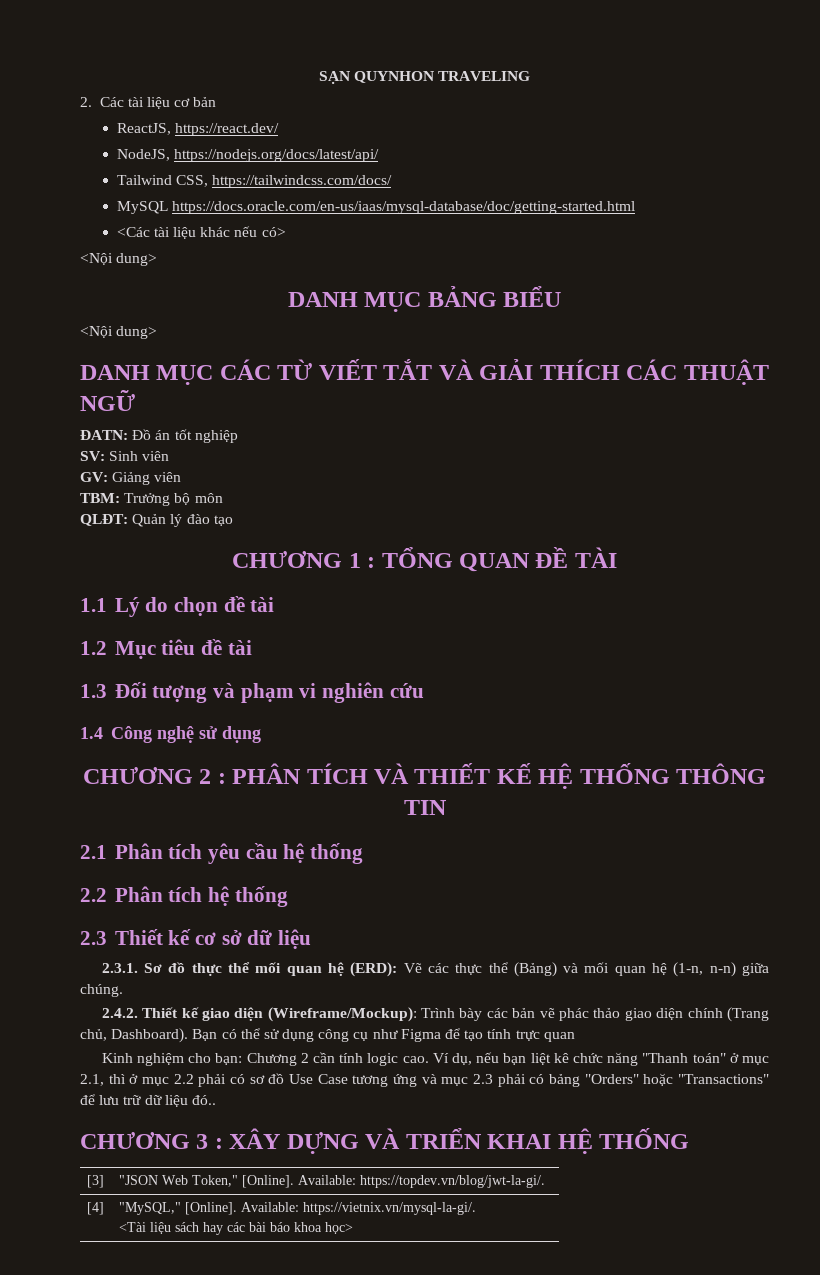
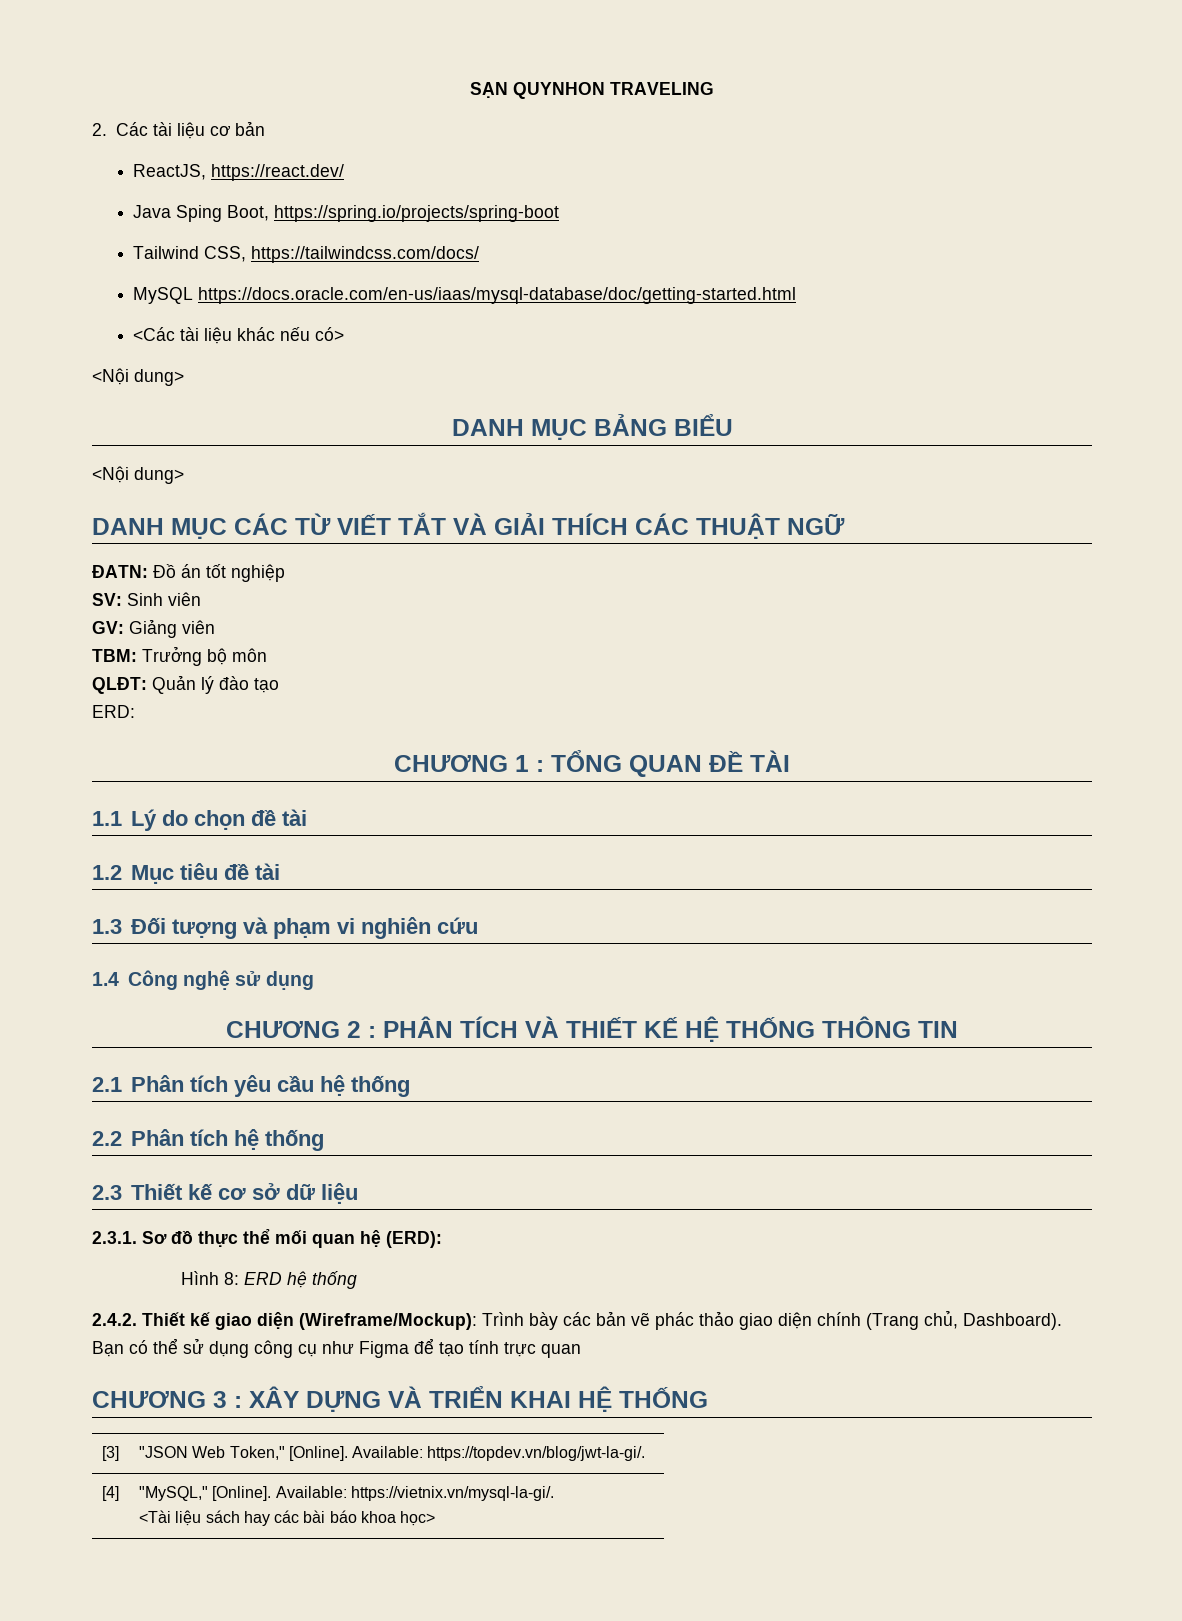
[116,149,379,162] NodeJS, https://nodejs.org/docs/latest/api/ -> [133,205,560,222] Java Sping Boot, https://spring.io/projects/spring-boot
(233, 520) none -> [92,705,135,718] // ERD:
[403,962,769,977] [80,984,123,997] Vẽ các thực thể (Bảng) và mối quan hệ (1-n, n-n) giữa chúng. -> [180,1271,357,1289] // Hình 8: ERD hệ thống
[101,1052,769,1066] [80,1073,769,1087] [80,1094,216,1107] // Kinh nghiệm cho bạn: Chương 2 cần tính logic cao. Ví dụ, nếu bạn liệt kê chức năng "Thanh toán" ở mục 2.1, thì ở mục 2.2 phải có sơ đồ Use Case tương ứng và mục 2.3 phải có bảng "Orders" hoặc "Transactions" để lưu trữ dữ liệu đó.. -> (581, 1351) none

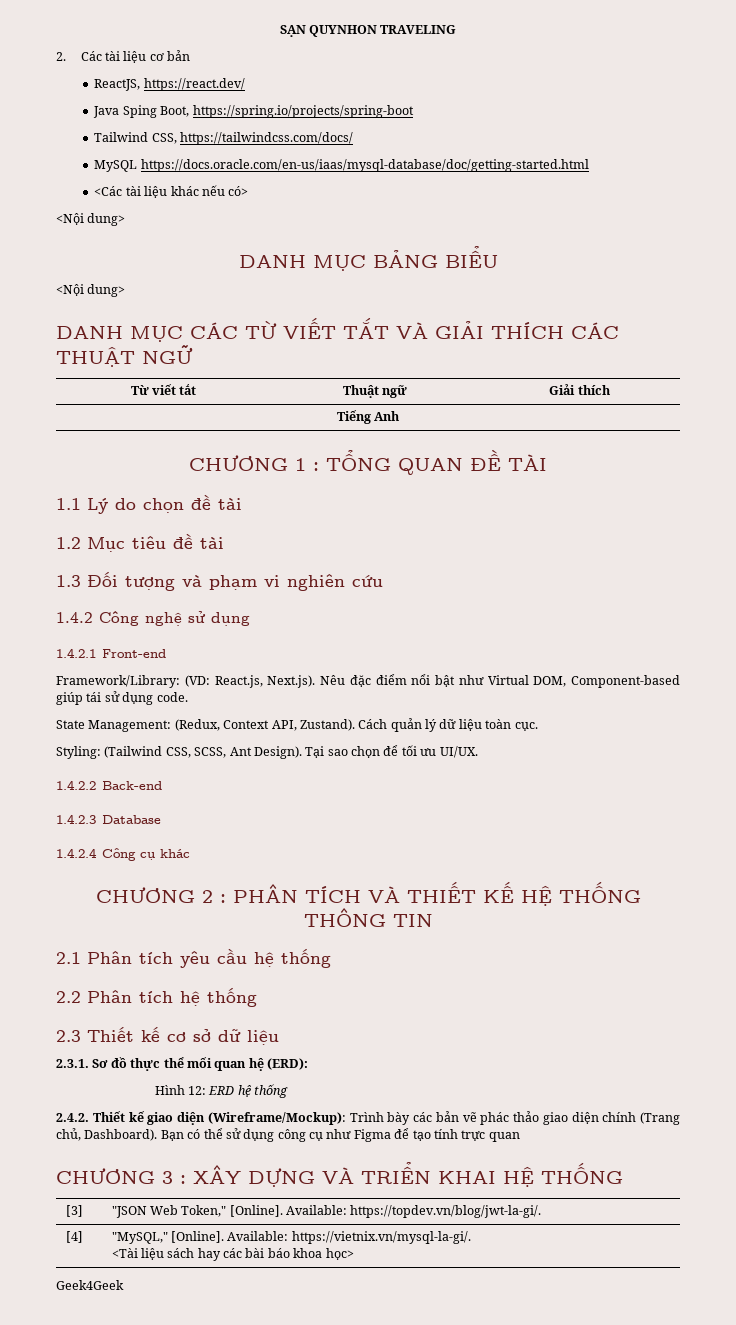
[92,564,285,582] [92,592,201,606] [92,619,215,638] [92,646,267,666] [92,675,279,694] [92,705,135,718] // ĐATN: Đồ án tốt nghiệp // SV: Sinh viên // GV: Giảng viên // TBM: Trưởng bộ môn // QLĐT: Quản lý đào tạo // ERD: -> [130,384,197,395] [342,385,408,398] [549,384,611,395] [336,410,401,424] // Từ viết tắt | Thuật ngữ | Giải thích // Tiếng Anh
[92,972,119,986] 1.4 -> [56,612,93,623] 1.4.2
(314, 980) none -> [56,648,167,658] [56,674,680,688] [56,691,188,705] [56,718,538,732] [56,745,478,759] [56,780,163,790] [56,814,162,824] [56,848,191,861] // 1.4.2.1 Front-end // Framework/Library: (VD: React.js, Next.js). Nêu đặc điểm nổi bật như Virtual DOM, Component-based giúp tái sử dụng code. // State Management: (Redux, Context API, Zustand). Cách quản lý dữ liệu toàn cục. // Styling: (Tailwind CSS, SCSS, Ant Design). Tại sao chọn để tối ưu UI/UX. // 1.4.2.2 Back-end // 1.4.2.3 Database // 1.4.2.4 Công cụ khác
[223,1272,239,1285] 8: -> [187,1086,206,1095] 12:
(436, 1518) none -> [56,1280,124,1290] // Geek4Geek

